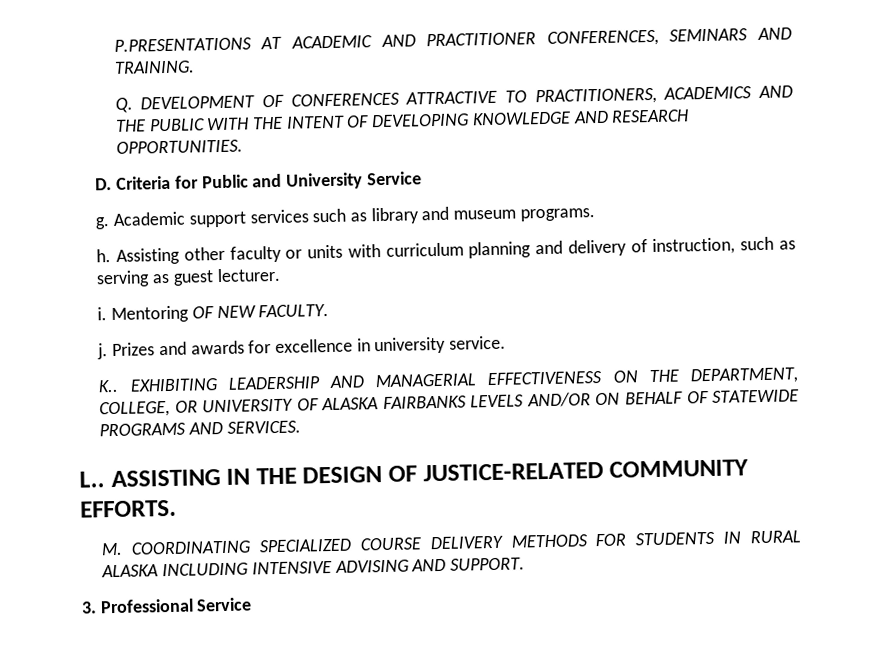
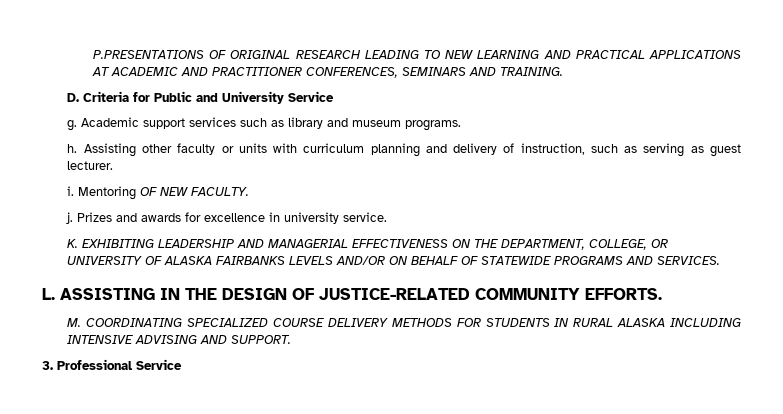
(252, 44) none -> [209,50,741,59] OF ORIGINAL RESEARCH LEADING TO NEW LEARNING AND PRACTICAL APPLICATIONS
[114,85,793,113] [115,109,690,132] [115,139,243,154] // Q. DEVELOPMENT OF CONFERENCES ATTRACTIVE TO PRACTITIONERS, ACADEMICS AND THE PUBLIC WITH THE INTENT OF DEVELOPING KNOWLEDGE AND RESEARCH OPPORTUNITIES. -> (563, 71) none
[98,379,120,393] K.. -> [67,239,79,248] K.
[79,471,105,488] L.. -> [42,288,55,300] L.

